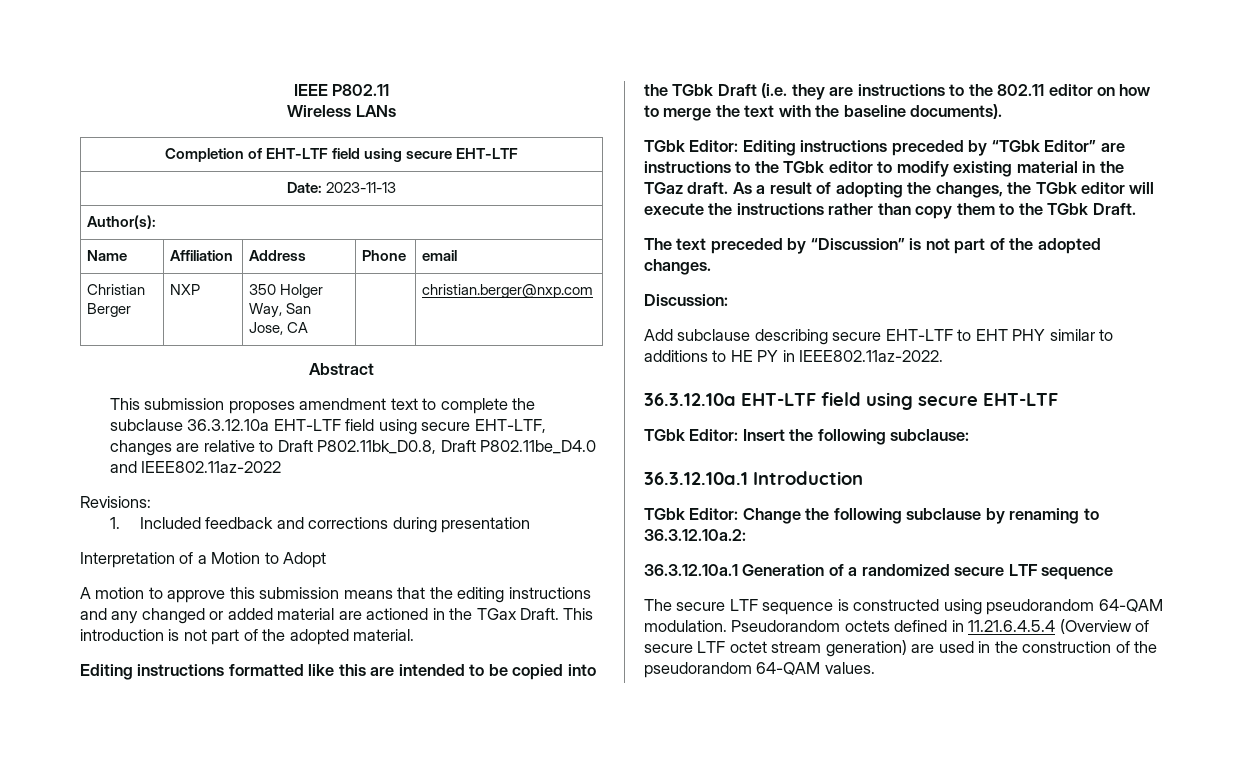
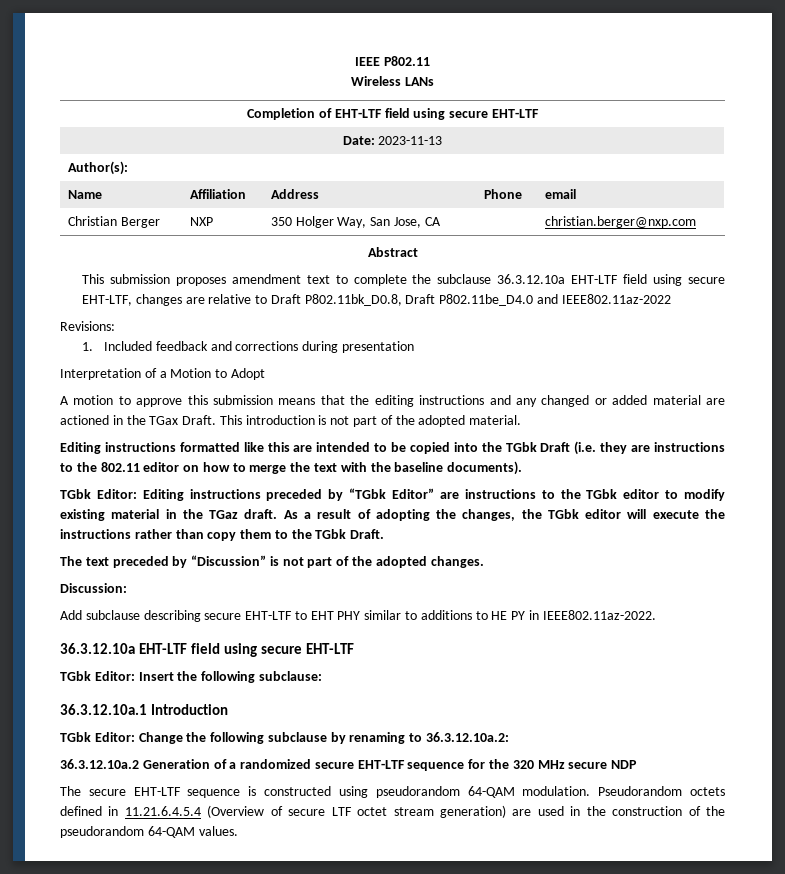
[644,564,738,576] 36.3.12.10a.1 -> [60,759,139,769] 36.3.12.10a.2
[1008,564,1114,580] LTF sequence -> [357,759,638,771] EHT-LTF sequence for the 320 MHz secure NDP
[729,599,758,611] LTF -> [133,787,181,796] EHT-LTF

